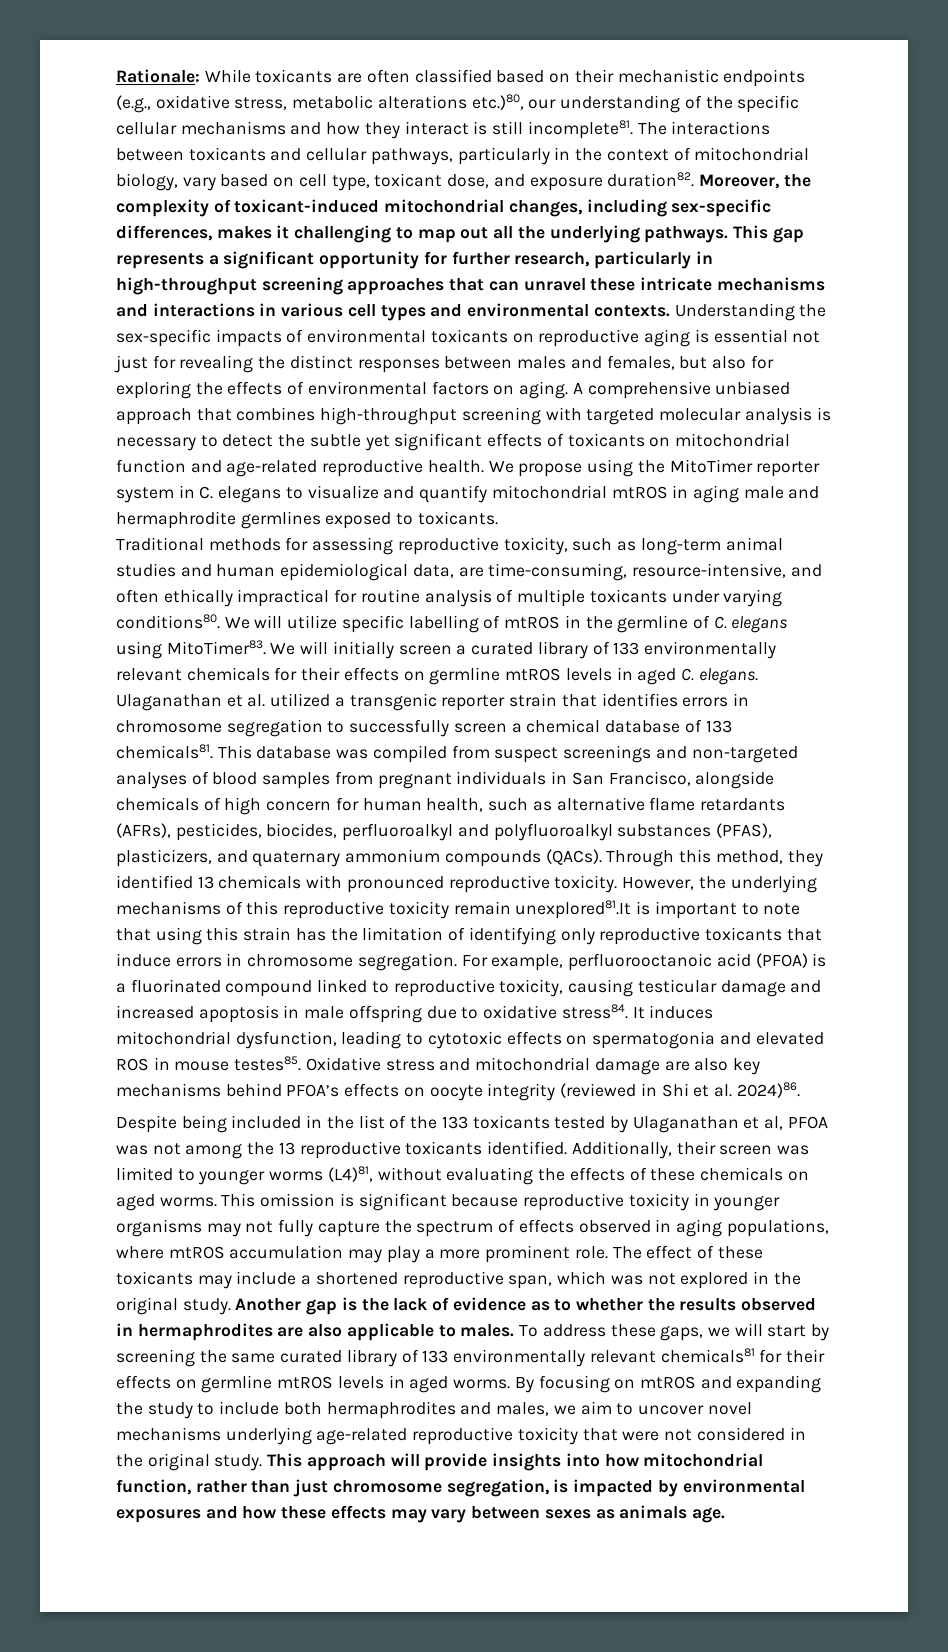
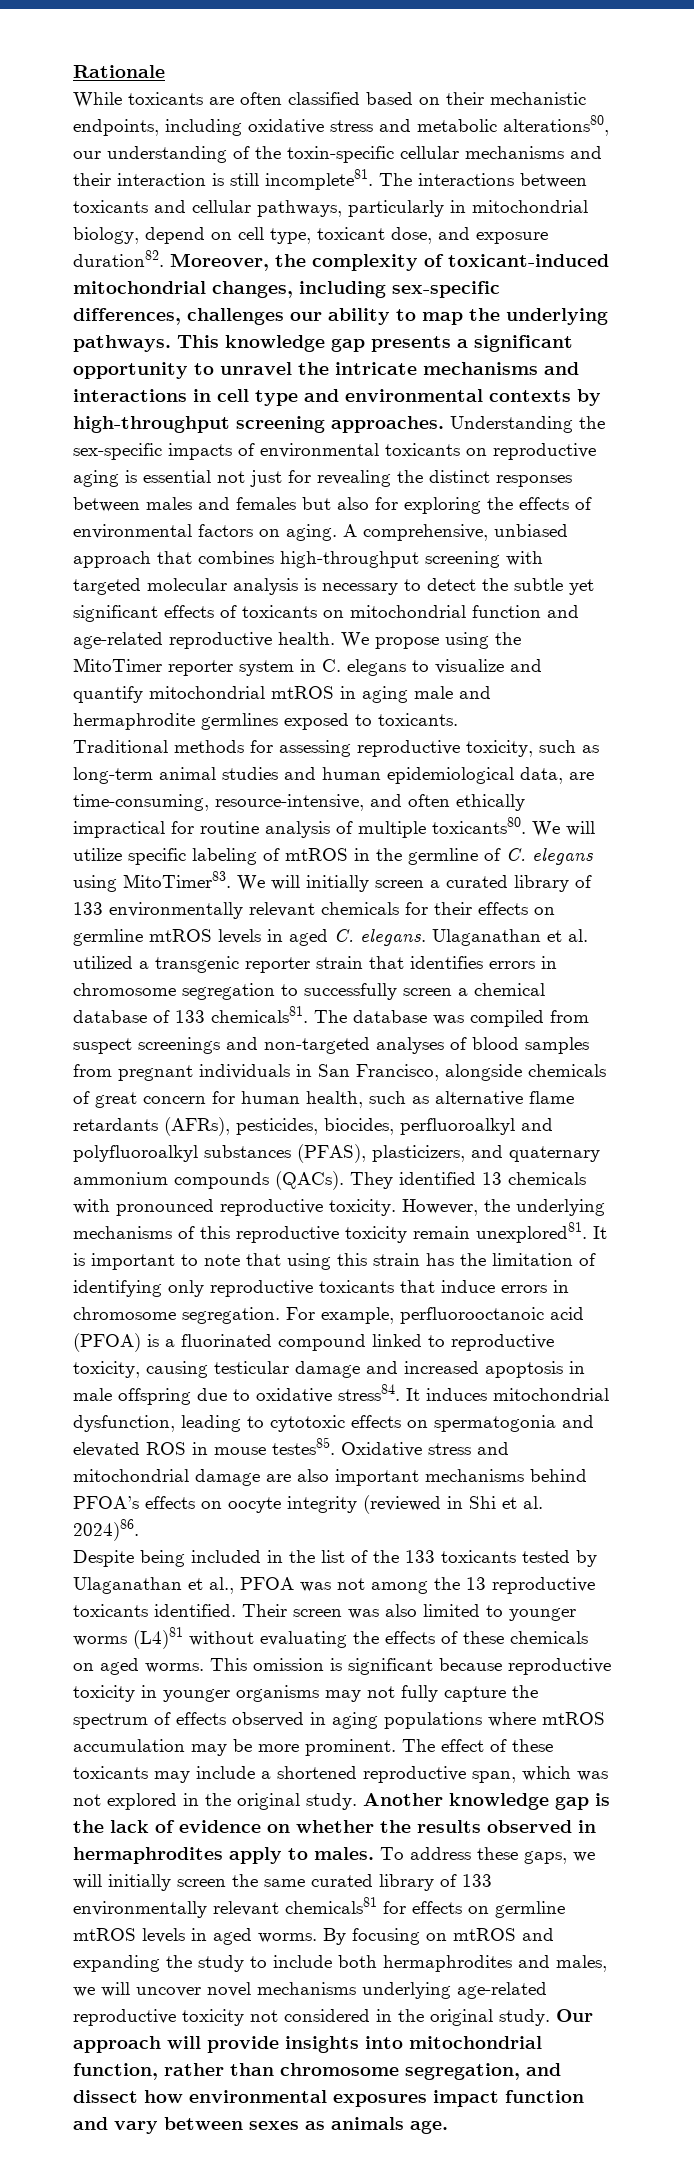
[116,69,200,83] Rationale: -> [73,65,165,78] Rationale //
[723,69,806,87] [116,94,524,113] endpoints (e.g., oxidative stress, metabolic alterations etc.)80, -> [73,115,609,136] endpoints, including oxidative stress and metabolic alterations80,
[737,95,800,113] specific -> [287,146,394,163] toxin-specific
[326,121,469,139] how they interact -> [73,173,206,186] their interaction
[575,147,810,161] [116,173,269,191] the context of mitochondrial biology, vary based -> [472,200,588,213] [73,227,205,244] mitochondrial biology, depend
[216,225,804,243] [116,251,713,269] [116,277,636,295] makes it challenging to map out all the underlying pathways. This gap represents a significant opportunity for further research, particularly in high-throughput screening approaches that can unravel these -> [187,308,608,325] [73,335,573,352] [73,362,329,379] challenges our ability to map the underlying pathways. This knowledge gap presents a significant opportunity to unravel the
[281,303,670,321] various cell types and environmental contexts. -> [217,389,601,406] [73,416,444,433] cell type and environmental contexts by high-throughput screening approaches.
[606,355,675,370] females, -> [236,497,296,510] females
[587,381,711,399] comprehensive -> [363,524,488,541] comprehensive,
[589,589,783,607] [116,614,220,629] toxicants under varying conditions80. -> [432,817,526,834] toxicants80.
[408,615,479,633] labelling -> [192,848,257,865] labeling
[217,745,252,759] This -> [314,1010,347,1023] The
[224,797,262,815] high -> [95,1092,137,1108] great
[606,849,823,867] Through this method, they -> [350,1172,393,1189] They
[515,900,632,919] unexplored81.It -> [476,1222,607,1243] unexplored81. It
[732,1058,760,1075] key -> [335,1469,419,1486] important
[764,1116,784,1130] al, -> [209,1577,234,1594] al.,
[571,1141,716,1159] Additionally, their -> [242,1604,287,1617] Their
(809, 1150) none -> [385,1604,417,1617] also
[327,1166,373,1182] (L4)81, -> [133,1627,183,1649] (L4)81
[726,1219,829,1237] populations, -> [384,1712,482,1729] populations
[386,1245,608,1263] play a more prominent role. -> [233,1739,396,1756] be more prominent.
(302, 1304) none -> [449,1793,549,1810] knowledge
[530,1299,572,1311] as to -> [267,1824,290,1833] on
[277,1323,434,1341] are also applicable -> [229,1847,282,1864] apply
[767,1324,830,1341] [116,1349,195,1367] start by screening -> [108,1874,226,1891] initially screen
[785,1349,825,1363] their -> (406, 1907) none
[580,1401,634,1415] aim to -> [101,1982,130,1997] will
[582,1428,660,1441] that were -> (244, 2017) none
[267,1453,303,1467] This -> [556,2009,593,2022] Our
[604,1454,639,1467] how -> (403, 2042) none
[293,1479,329,1497] just -> (274, 2069) none
[553,1479,805,1497] [116,1505,427,1523] is impacted by environmental exposures and how these effects may -> [526,2063,561,2076] [73,2090,584,2107] [73,2117,108,2130] and dissect how environmental exposures impact function and

